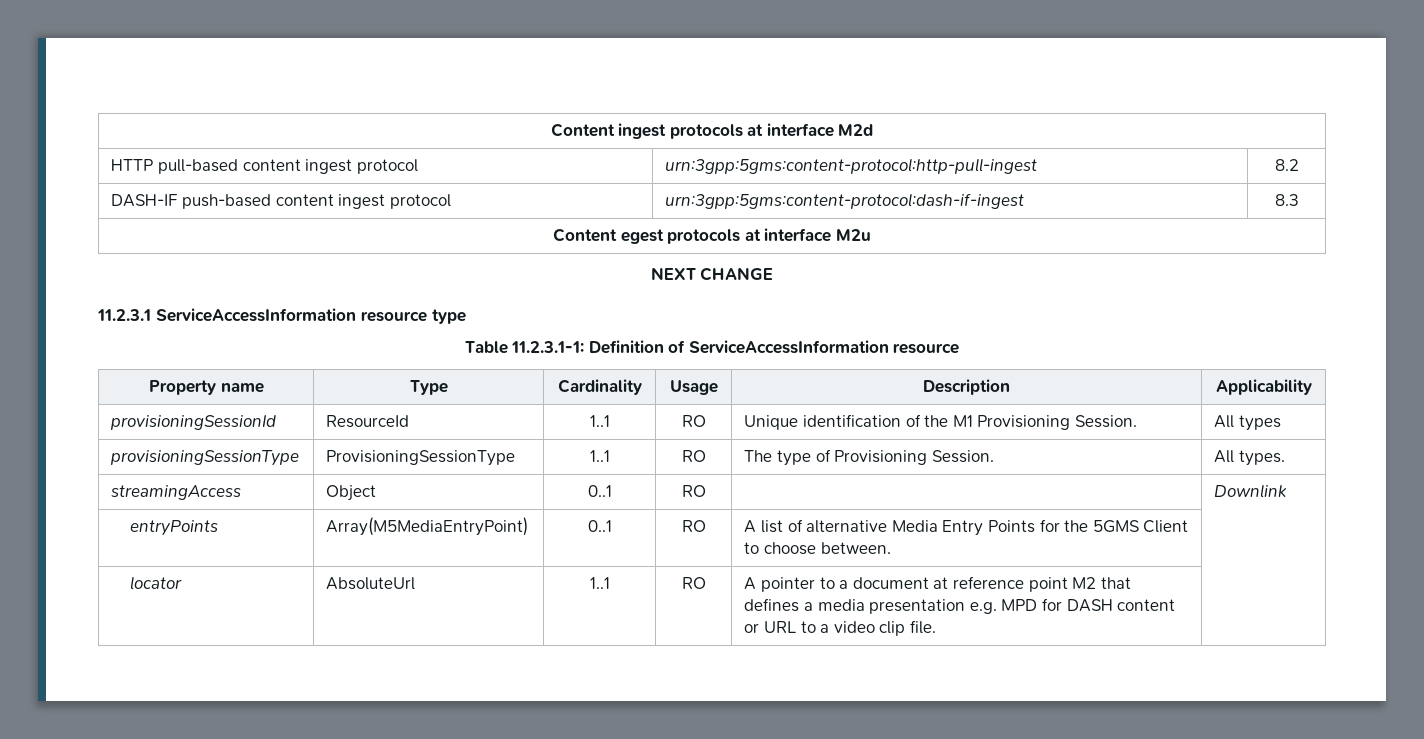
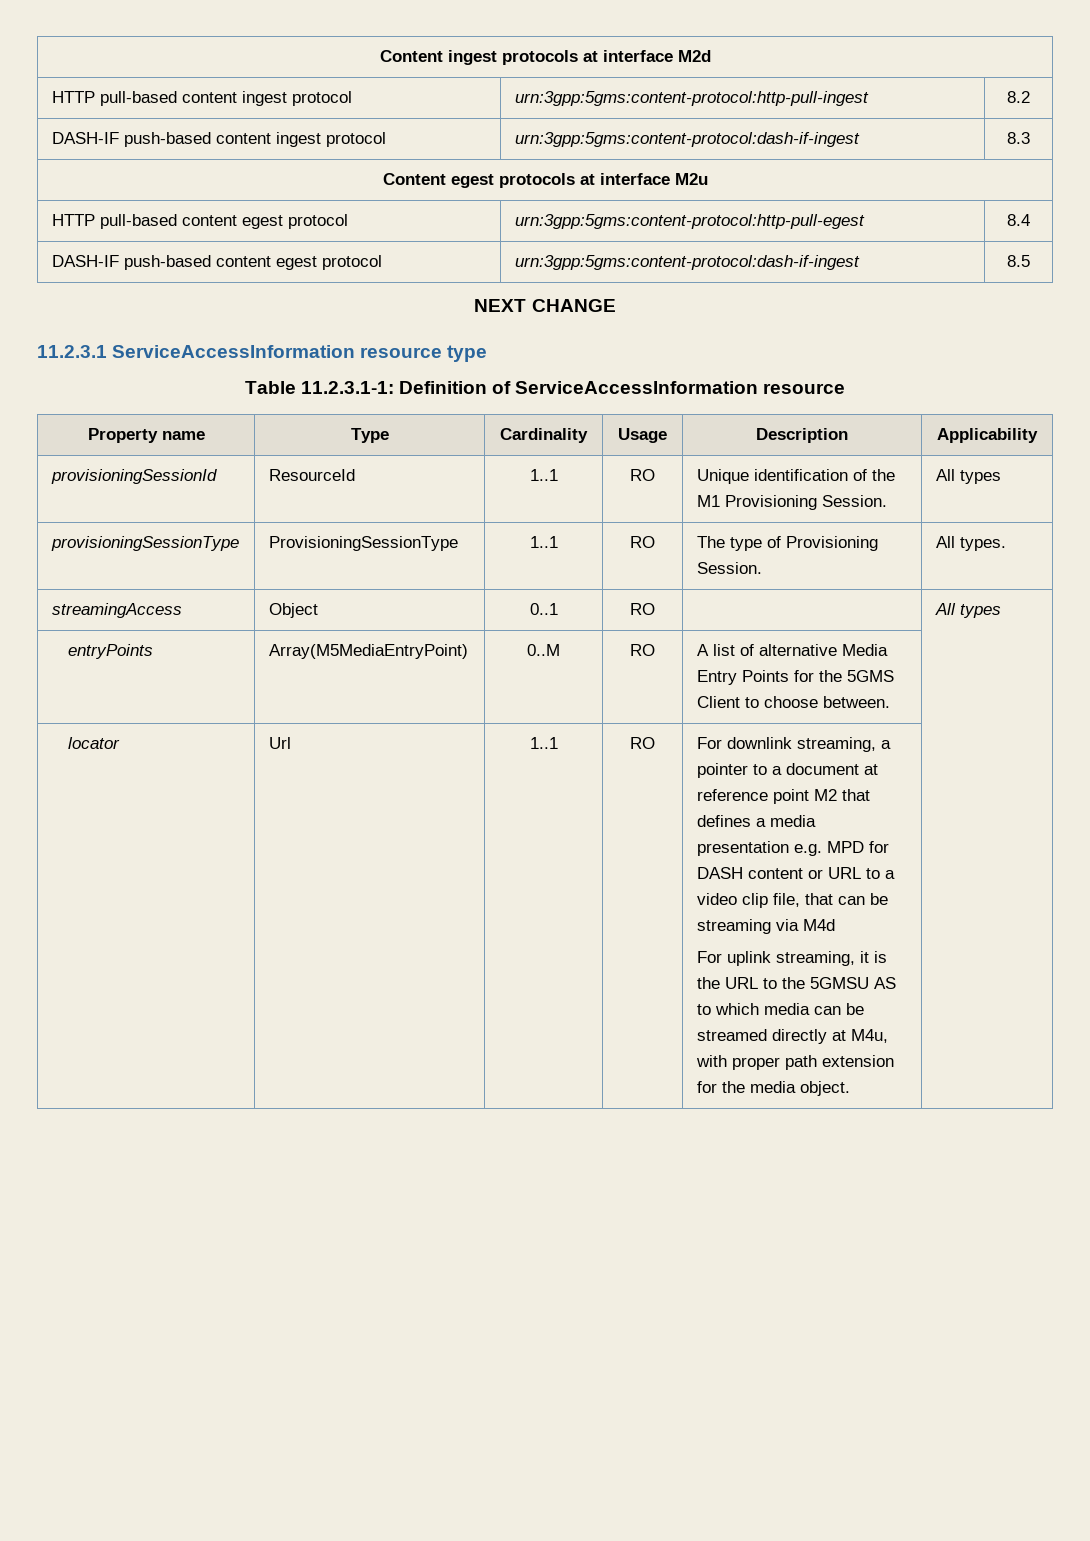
(871, 235) none -> [51,214,348,229] [514,214,865,229] [1007,214,1030,226] [51,255,382,270] [514,255,860,270] [1007,255,1030,267] // HTTP pull-based content egest protocol | urn:3gpp:5gms:content-protocol:http-pull-egest | 8.4 // DASH-IF push-based content egest protocol | urn:3gpp:5gms:content-protocol:dash-if-ingest | 8.5
[1214,484,1288,498] Downlink -> [934,603,1001,618] All types
[587,520,612,532] 0..1 -> [527,644,560,656] 0..M
[326,577,416,590] [589,577,610,589] [681,577,706,589] [744,577,757,590] AbsoluteUrl | 1..1 | RO | A -> [268,737,291,749] [529,737,558,749] [630,737,655,749] [696,737,891,752] Url | 1..1 | RO | For downlink streaming, a
[909,620,936,634] file. -> [772,893,888,907] [696,919,835,934] [696,951,887,966] [696,977,896,989] [696,1003,864,1015] [696,1029,888,1044] [695,1055,894,1070] [696,1081,850,1096] file, that can be streaming via M4d // For uplink streaming, it is the URL to the 5GMSU AS to which media can be streamed directly at M4u, with proper path extension for the media object.

